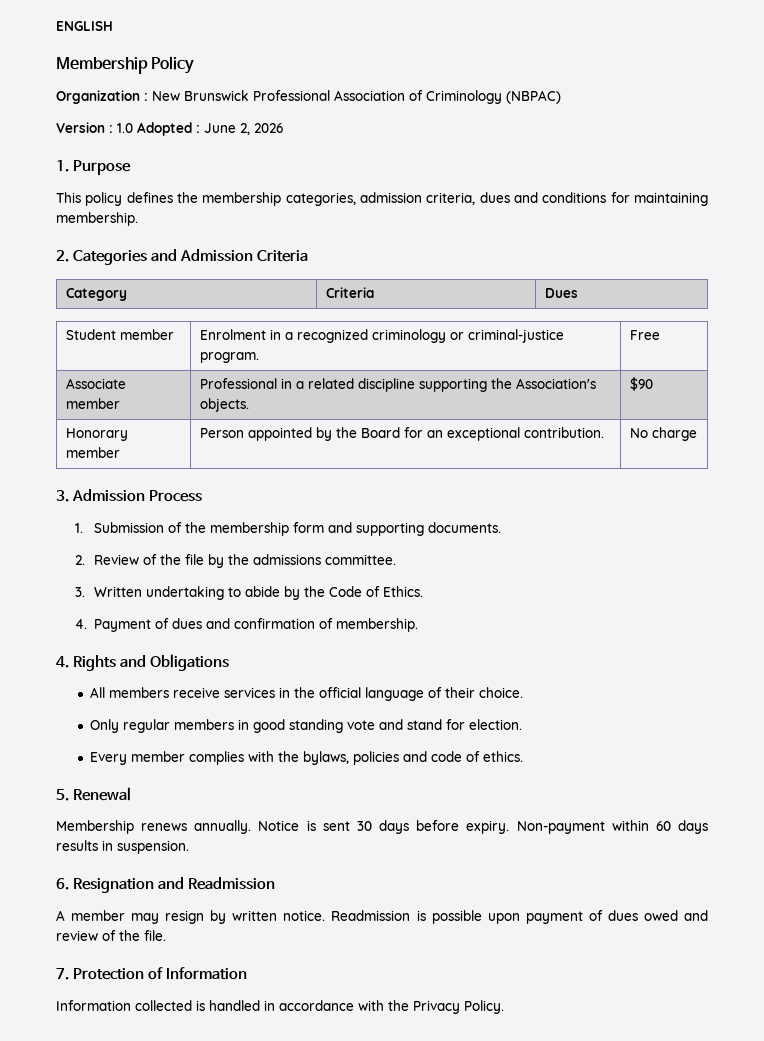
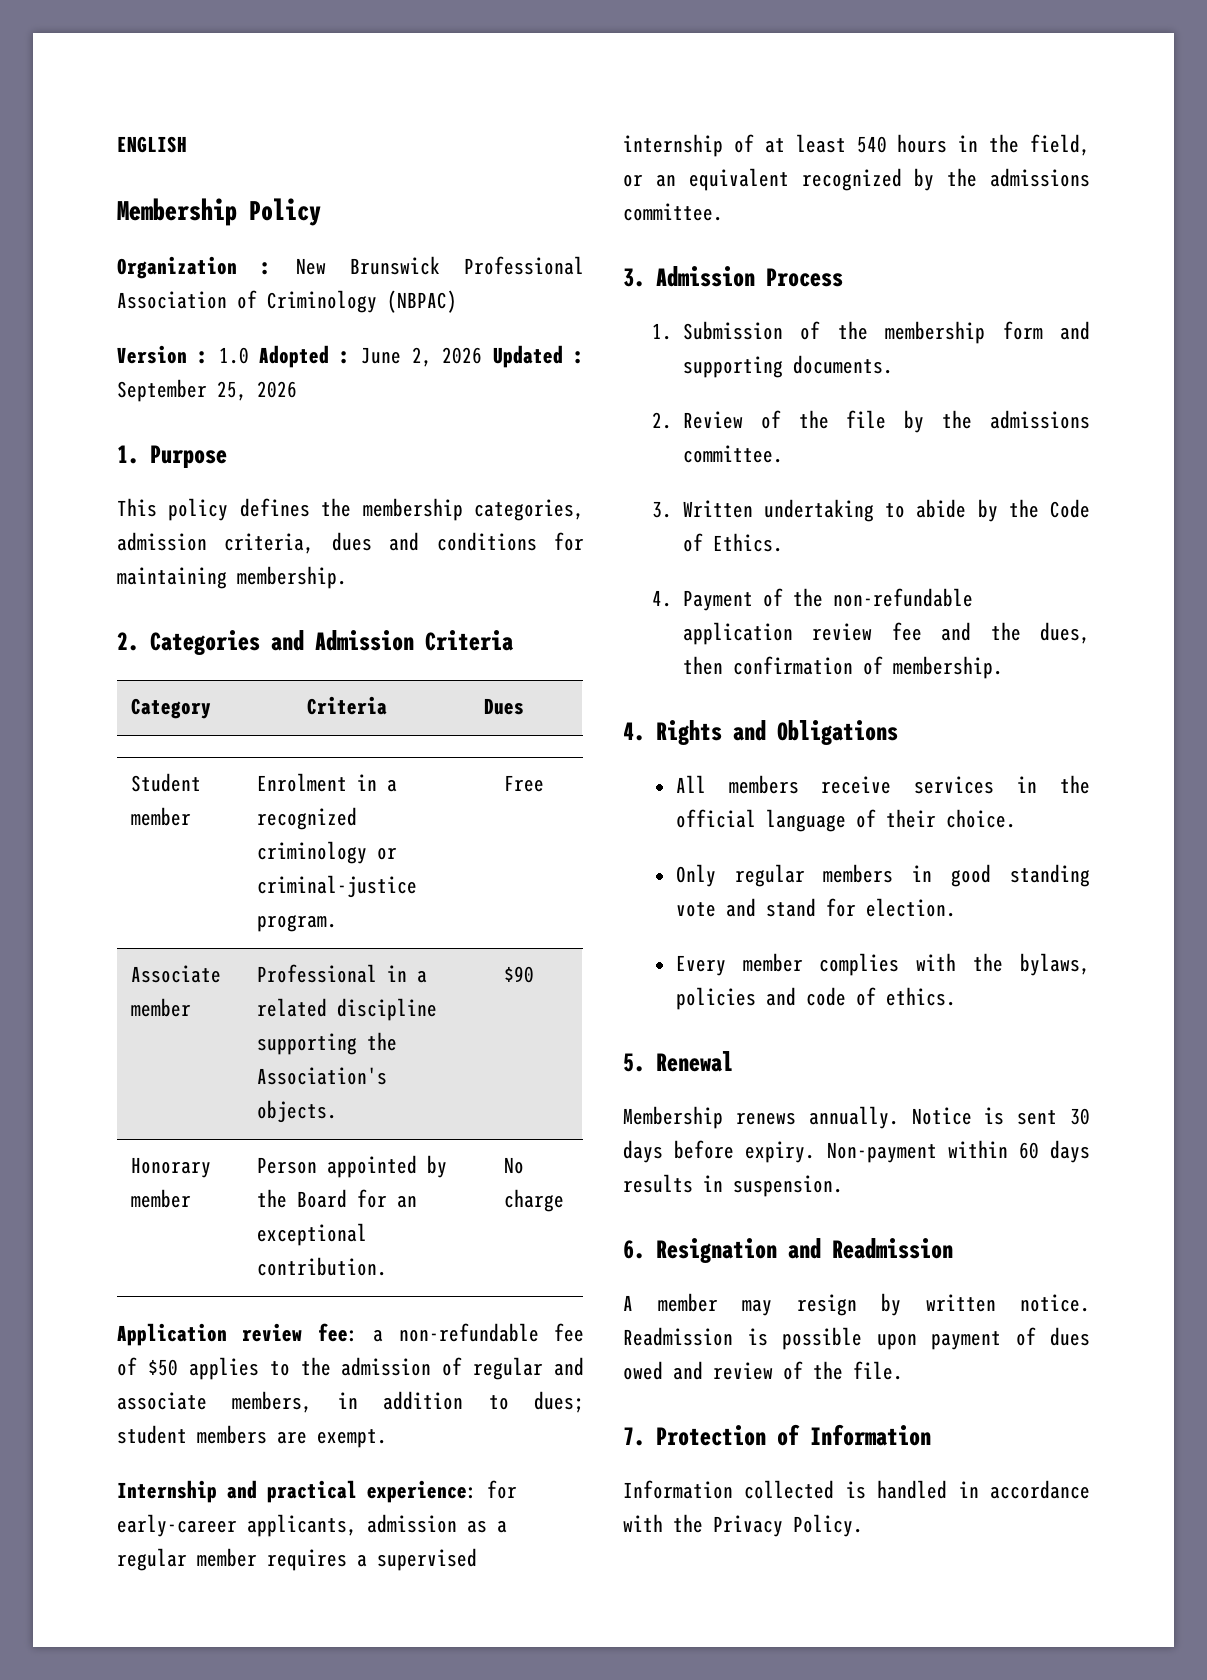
(283, 128) none -> [493,345,584,368] [117,379,297,402] Updated : September 25, 2026
(698, 434) none -> [117,1323,584,1346] [117,1357,584,1380] [117,1391,584,1413] [117,1425,387,1448] [117,1480,517,1503] [117,1514,507,1537] [117,1548,477,1571] [623,134,1090,157] [623,168,1090,191] [623,203,723,221] // Application review fee: a non-refundable fee of $50 applies to the admission of regular and associate members, in addition to dues; student members are exempt. // Internship and practical experience: for early-career applicants, admission as a regular member requires a supervised internship of at least 540 hours in the field, or an equivalent recognized by the admissions committee.
[171,618,230,629] dues and -> [792,588,973,607] [682,622,1090,645] [682,656,723,675] the non-refundable application review fee and the dues, then

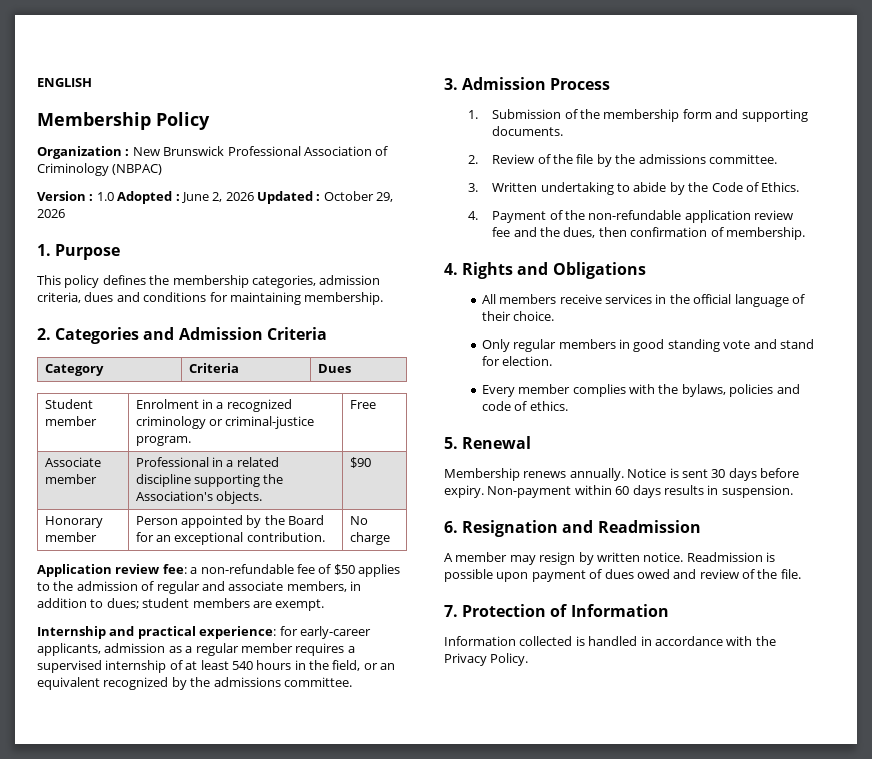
[117,379,247,402] September 25, -> [323,191,394,202] October 29,

